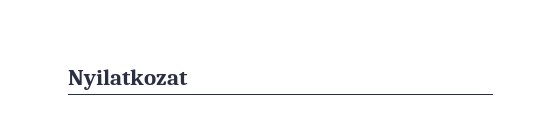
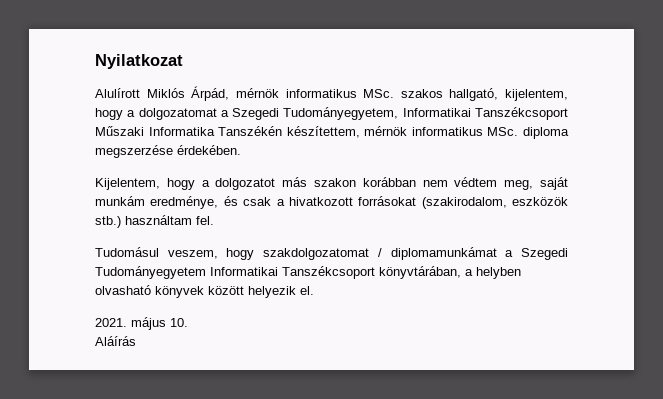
(188, 79) none -> [95,86,568,101] [95,107,568,120] [95,126,569,139] [95,145,241,158] [95,177,568,190] [95,196,568,209] [95,215,214,228] [95,247,568,260] [95,266,521,279] [95,285,314,298] [95,317,188,330] [95,336,136,346] // Alulírott Miklós Árpád, mérnök informatikus MSc. szakos hallgató, kijelentem, hogy a dolgozatomat a Szegedi Tudományegyetem, Informatikai Tanszékcsoport Műszaki Informatika Tanszékén készítettem, mérnök informatikus MSc. diploma megszerzése érdekében. // Kijelentem, hogy a dolgozatot más szakon korábban nem védtem meg, saját munkám eredménye, és csak a hivatkozott forrásokat (szakirodalom, eszközök stb.) használtam fel. // Tudomásul veszem, hogy szakdolgozatomat / diplomamunkámat a Szegedi Tudományegyetem Informatikai Tanszékcsoport könyvtárában, a helyben olvasható könyvek között helyezik el. // 2021. május 10. // Aláírás

